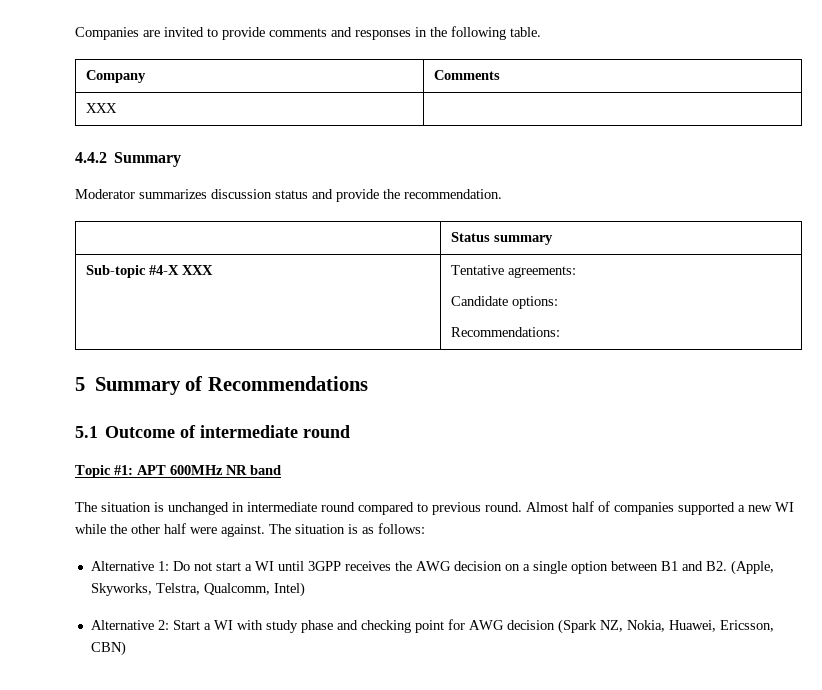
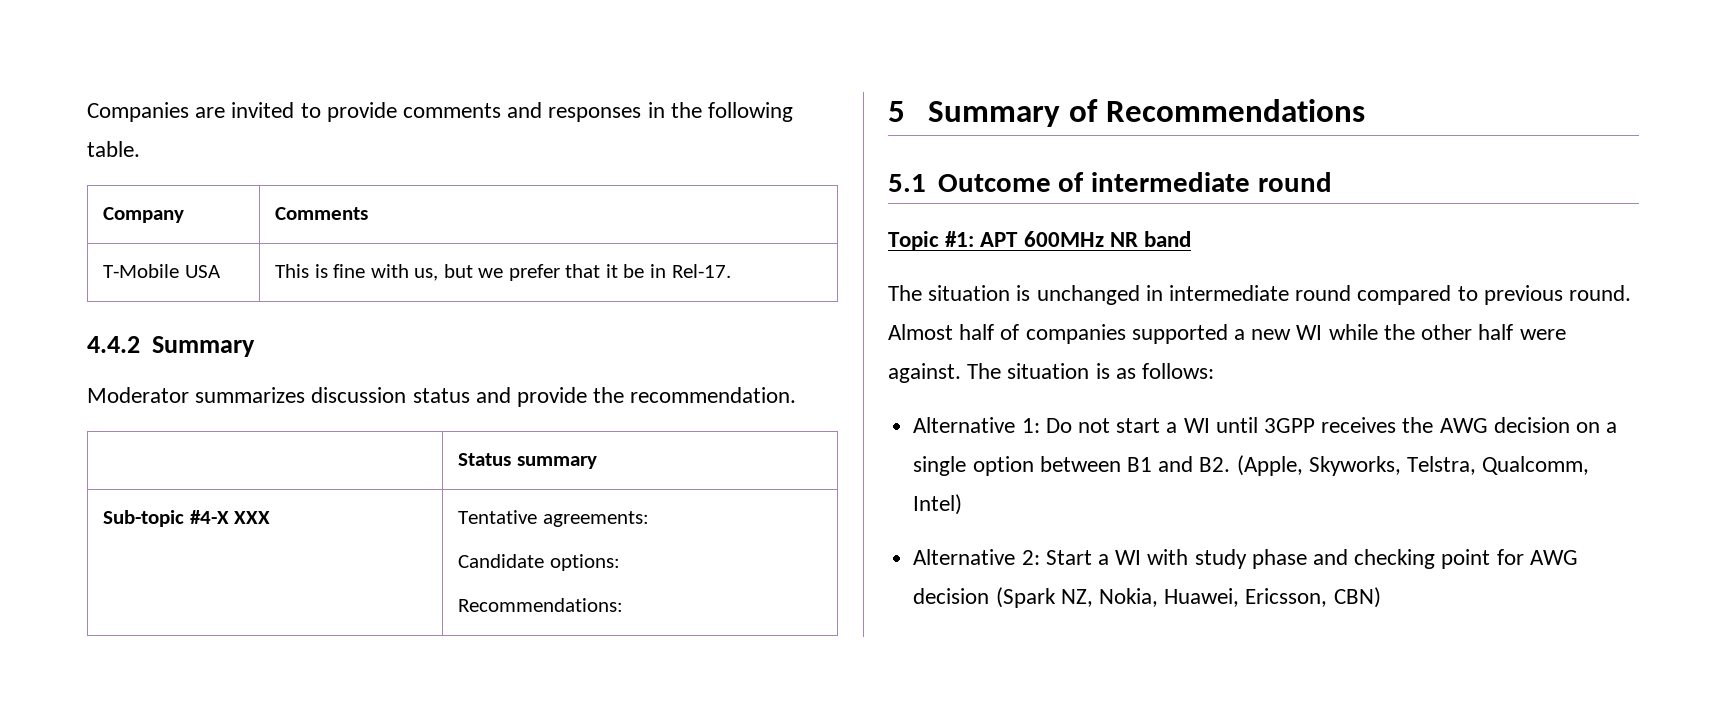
[85,103,117,113] XXX | -> [103,264,221,278] [275,264,731,281] T-Mobile USA | This is fine with us, but we prefer that it be in Rel-17.

